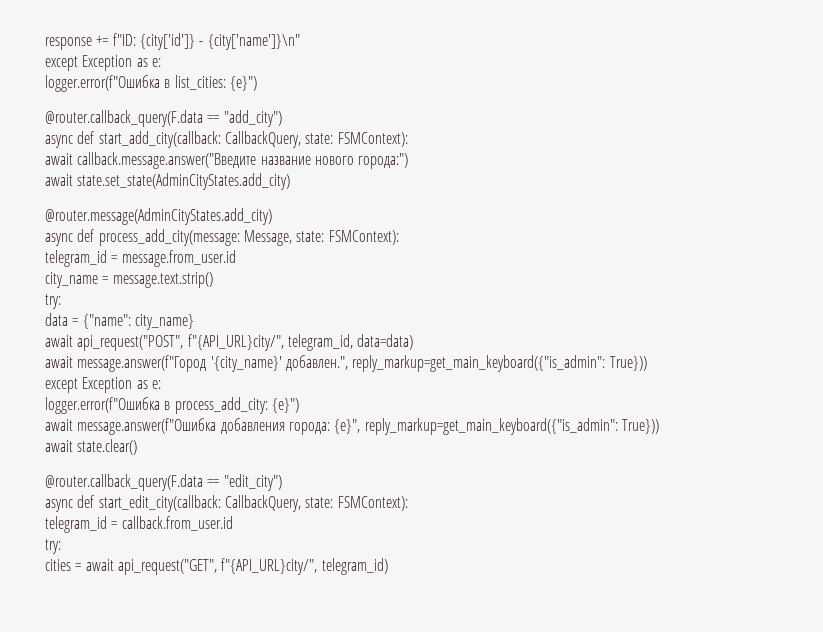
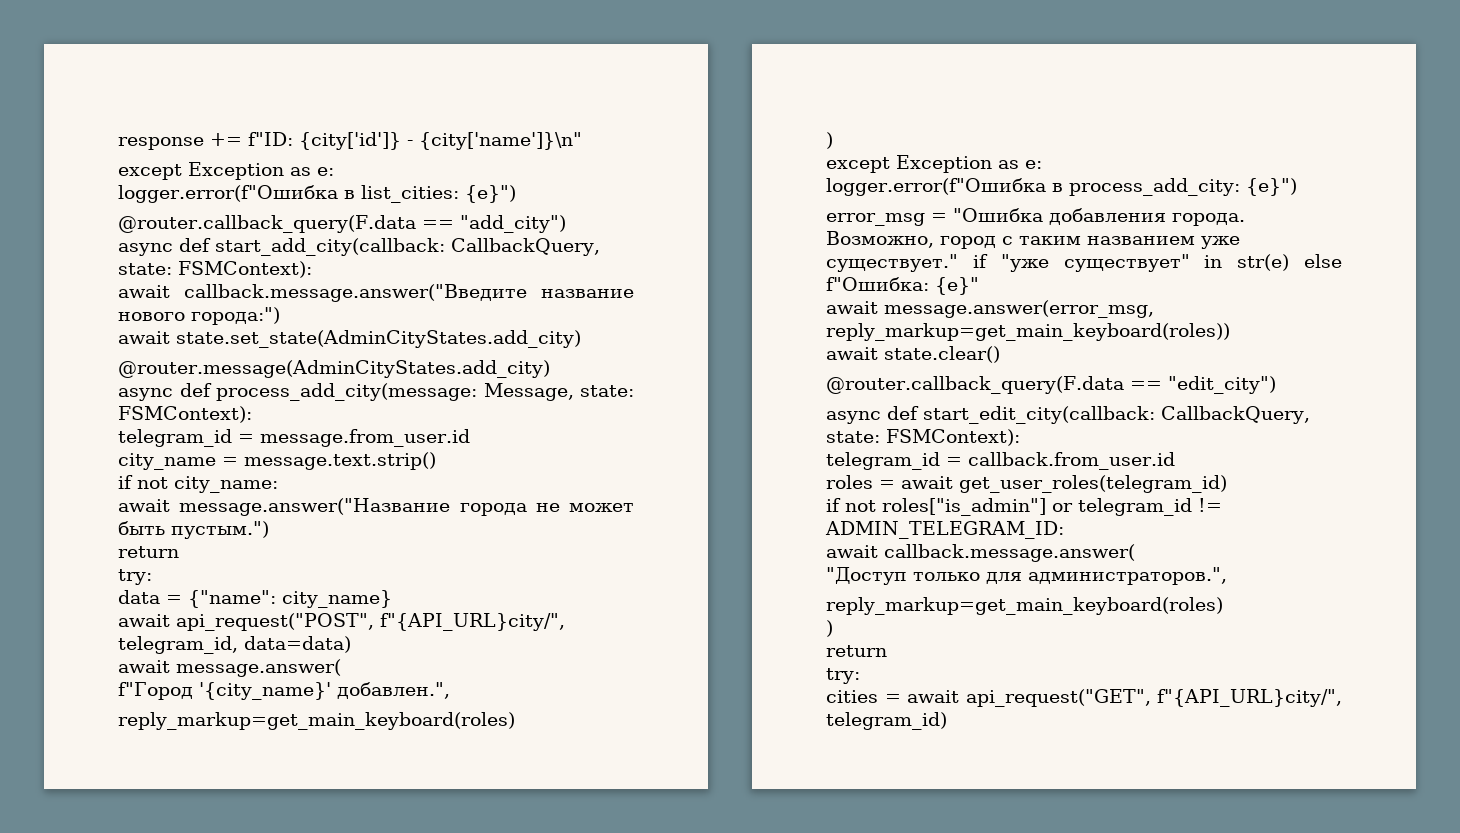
(213, 280) none -> [118,475,278,493] [118,498,634,516] [118,521,269,539] [118,546,179,558] // if not city_name: // await message.answer("Название города не может быть пустым.") // return
[77,355,207,372] message.answer(f"Город -> [176,659,341,677] [118,682,193,700] message.answer( // f"Город
[352,355,647,372] reply_markup=get_main_keyboard({"is_admin": True})) -> [118,712,515,730] [826,132,833,149] // reply_markup=get_main_keyboard(roles) // )
[45,418,659,435] await message.answer(f"Ошибка добавления города: {e}", reply_markup=get_main_keyboard({"is_admin": True})) -> [826,208,1245,226] [826,231,1240,249] [826,254,1342,272] [826,277,979,295] [826,300,1154,318] [826,323,1230,341] error_msg = "Ошибка добавления города. Возможно, город с таким названием уже существует." if "уже существует" in str(e) else f"Ошибка: {e}" // await message.answer(error_msg, reply_markup=get_main_keyboard(roles))
(233, 523) none -> [826,475,1227,493] [826,498,1222,516] [825,521,1064,539] [826,544,1135,562] [826,567,1227,585] [826,597,1223,615] [826,620,833,637] [826,645,887,657] // roles = await get_user_roles(telegram_id) // if not roles["is_admin"] or telegram_id != ADMIN_TELEGRAM_ID: // await callback.message.answer( // "Доступ только для администраторов.", // reply_markup=get_main_keyboard(roles) // ) // return

